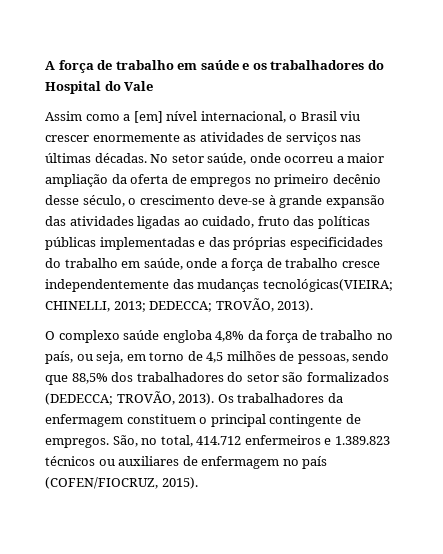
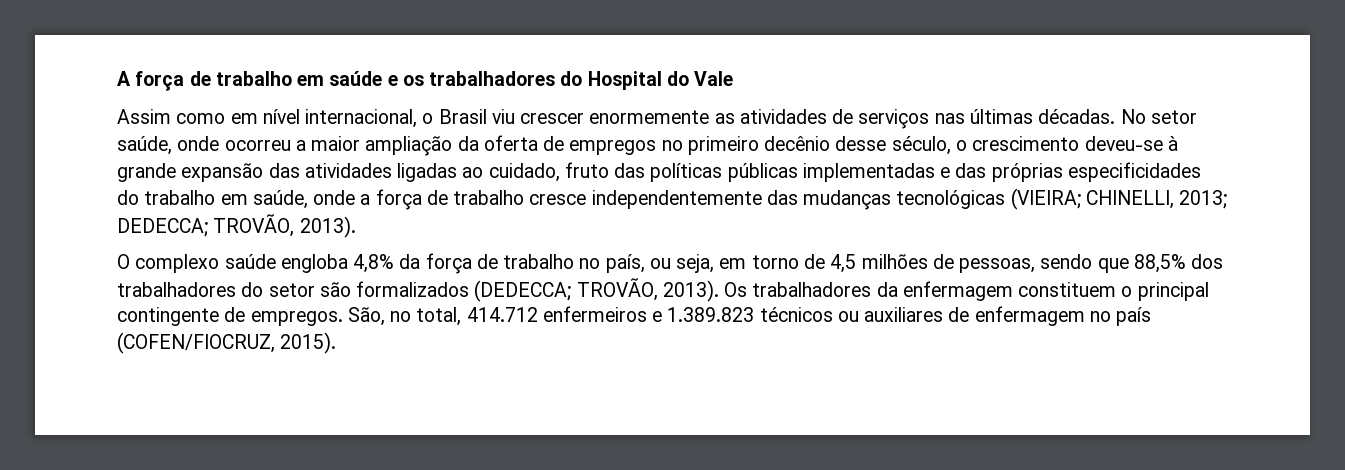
[123,111,163,123] a [em] -> [230,113,258,124] em
[218,195,266,205] deve-se -> [1084,136,1163,151] deveu-se
[262,279,393,292] tecnológicas(VIEIRA; -> [896,188,1081,210] tecnológicas (VIEIRA;

